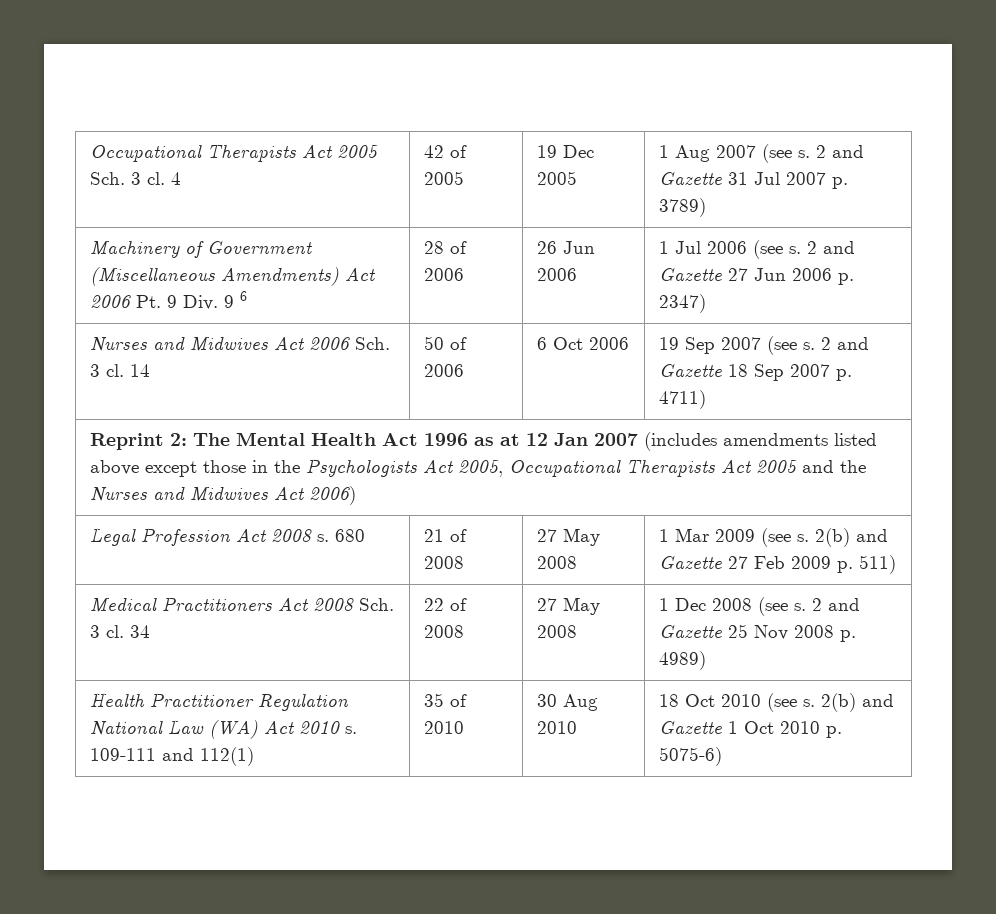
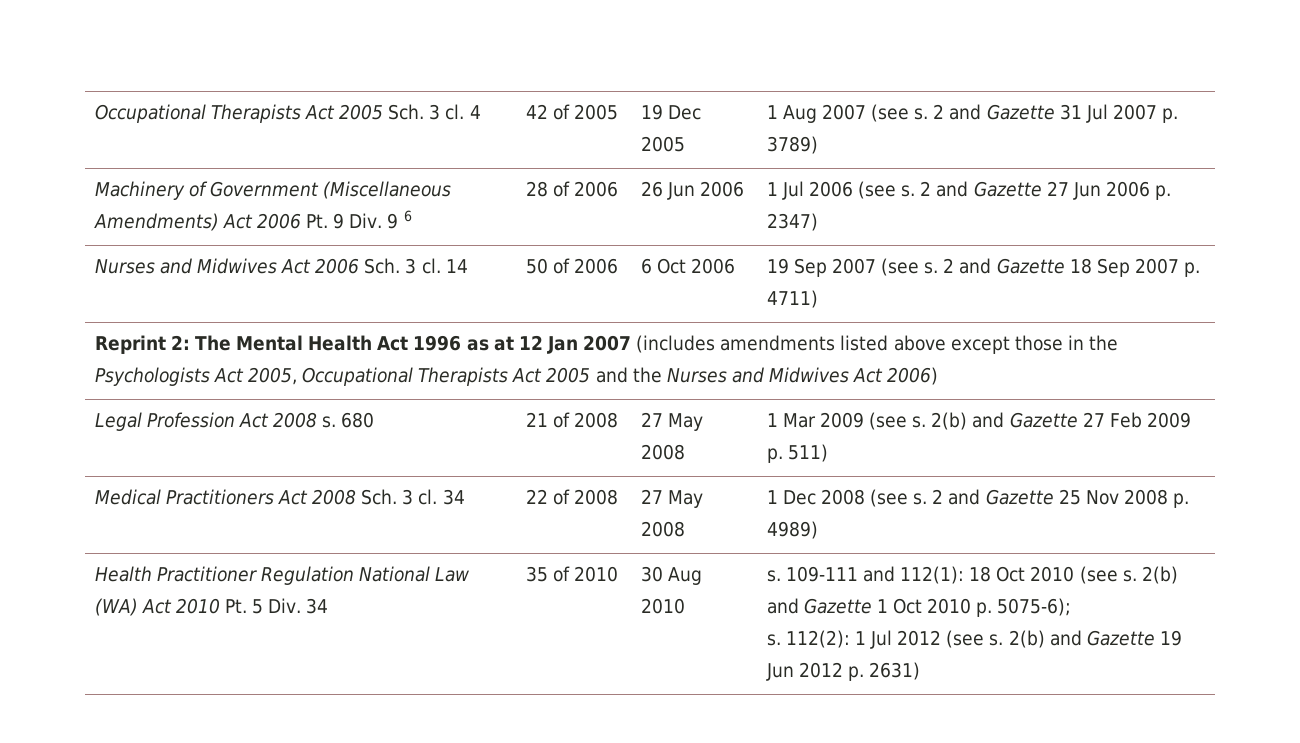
[344,726,357,734] [89,747,254,766] s. 109-111 and 112(1) -> [225,598,329,614] Pt. 5 Div. 34
(577, 727) none -> [766,566,965,584] s. 109-111 and 112(1):
[658,747,722,766] 5075-6) -> [997,598,1072,616] [766,630,1182,649] [765,662,921,681] 5075-6); // s. 112(2): 1 Jul 2012 (see s. 2(b) and Gazette 19 Jun 2012 p. 2631)

